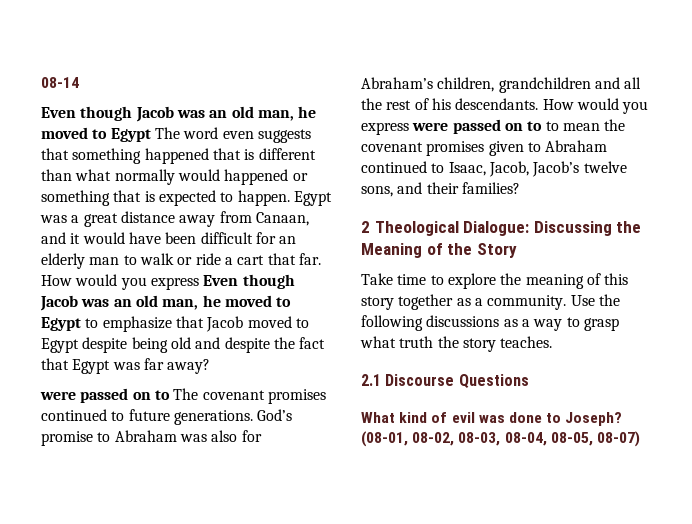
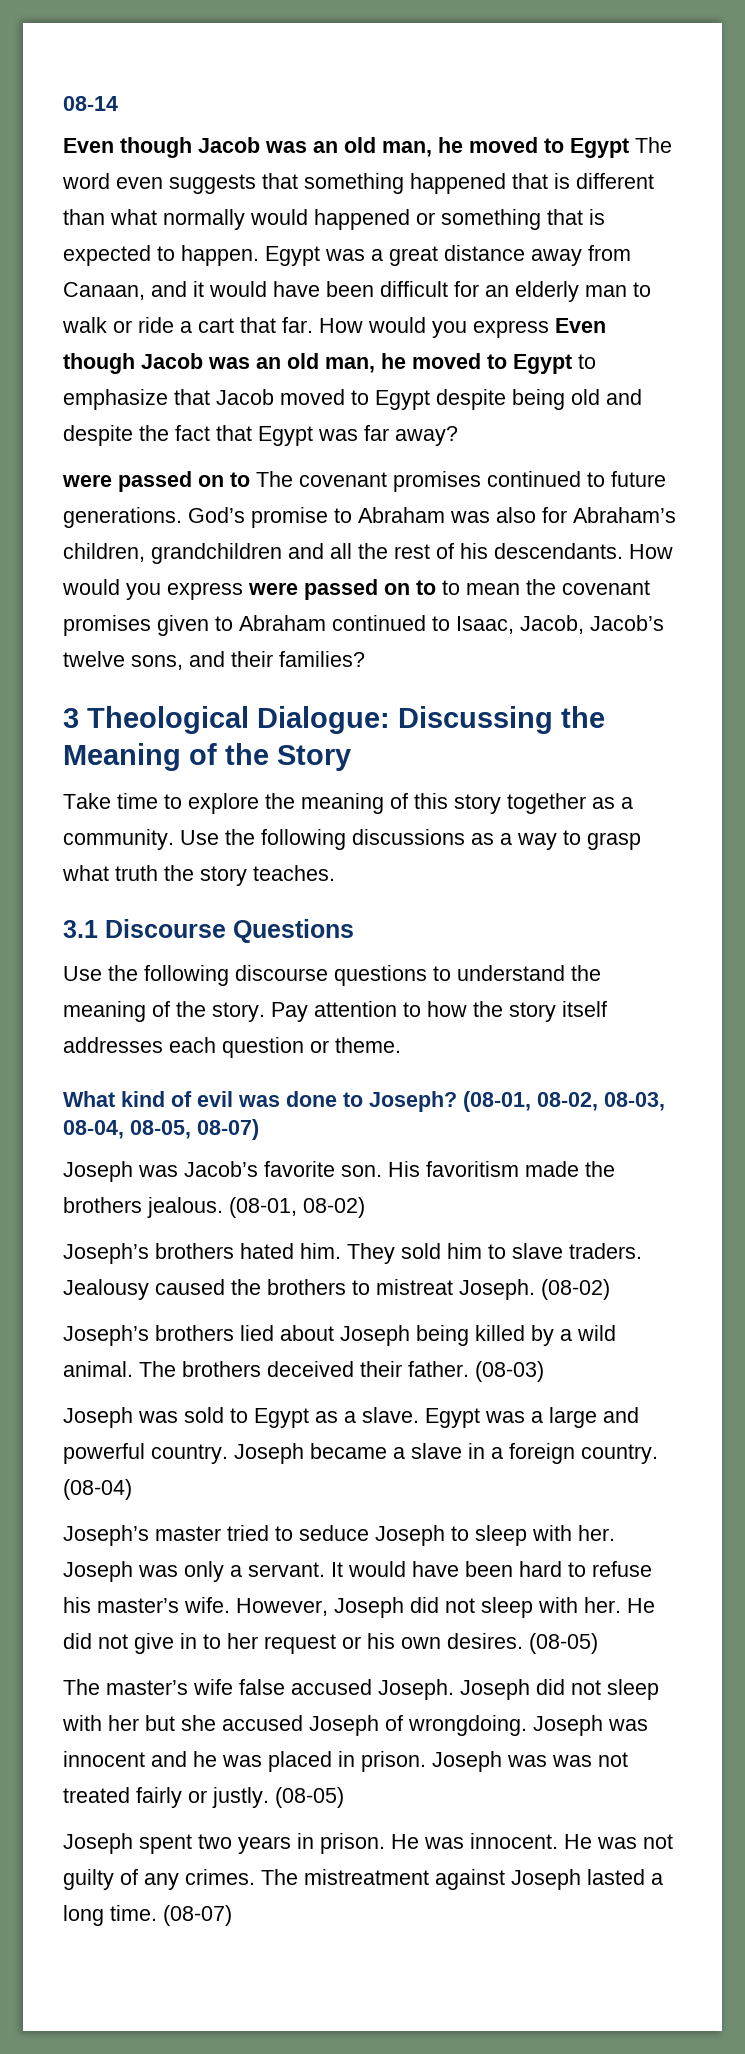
[361,221,370,233] 2 -> [63,708,79,728] 3
[361,374,381,386] 2.1 -> [63,920,98,938] 3.1
(529, 381) none -> [63,965,601,986] [63,1001,607,1022] [63,1037,401,1058] // Use the following discourse questions to understand the meaning of the story. Pay attention to how the story itself addresses each question or theme.
(640, 439) none -> [63,1161,615,1182] [63,1197,365,1218] [63,1243,642,1264] [63,1279,610,1300] [63,1325,616,1346] [63,1361,544,1382] [63,1407,639,1428] [63,1443,658,1464] [63,1479,132,1500] [63,1525,615,1546] [63,1561,652,1582] [63,1597,655,1618] [63,1633,598,1654] [63,1679,659,1700] [62,1715,648,1736] [63,1751,628,1772] [63,1787,344,1808] [63,1833,673,1854] [63,1869,663,1890] [63,1905,232,1926] // Joseph was Jacob’s favorite son. His favoritism made the brothers jealous. (08-01, 08-02) // Joseph’s brothers hated him. They sold him to slave traders. Jealousy caused the brothers to mistreat Joseph. (08-02) // Joseph’s brothers lied about Joseph being killed by a wild animal. The brothers deceived their father. (08-03) // Joseph was sold to Egypt as a slave. Egypt was a large and powerful country. Joseph became a slave in a foreign country. (08-04) // Joseph’s master tried to seduce Joseph to sleep with her. Joseph was only a servant. It would have been hard to refuse his master’s wife. However, Joseph did not sleep with her. He did not give in to her request or his own desires. (08-05) // The master’s wife false accused Joseph. Joseph did not sleep with her but she accused Joseph of wrongdoing. Joseph was innocent and he was placed in prison. Joseph was was not treated fairly or justly. (08-05) // Joseph spent two years in prison. He was innocent. He was not guilty of any crimes. The mistreatment against Joseph lasted a long time. (08-07)

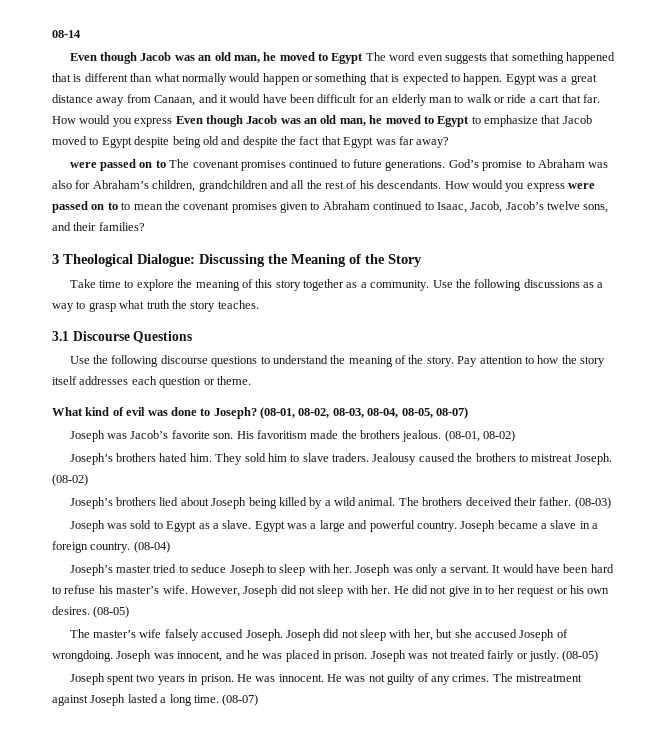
[314,209,410,230] happened -> [262,73,300,85] happen
[239,1679,285,1695] false -> [164,629,199,641] falsely
[108,1715,139,1731] her -> [413,629,433,641] her,
[63,1751,145,1767] innocent -> [177,651,223,662] innocent,
[552,1755,592,1767] was -> (429, 656) none

